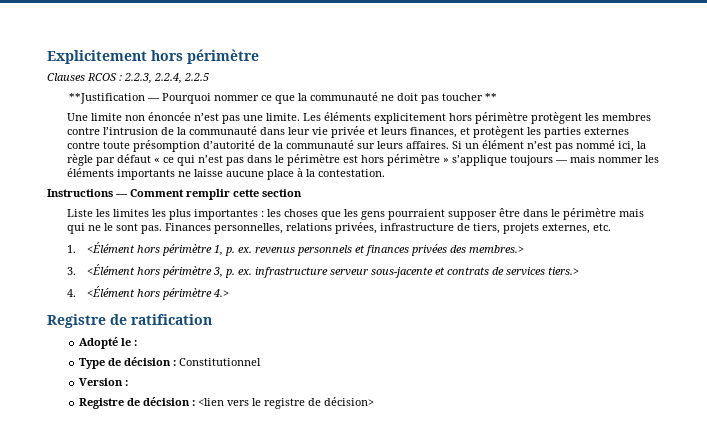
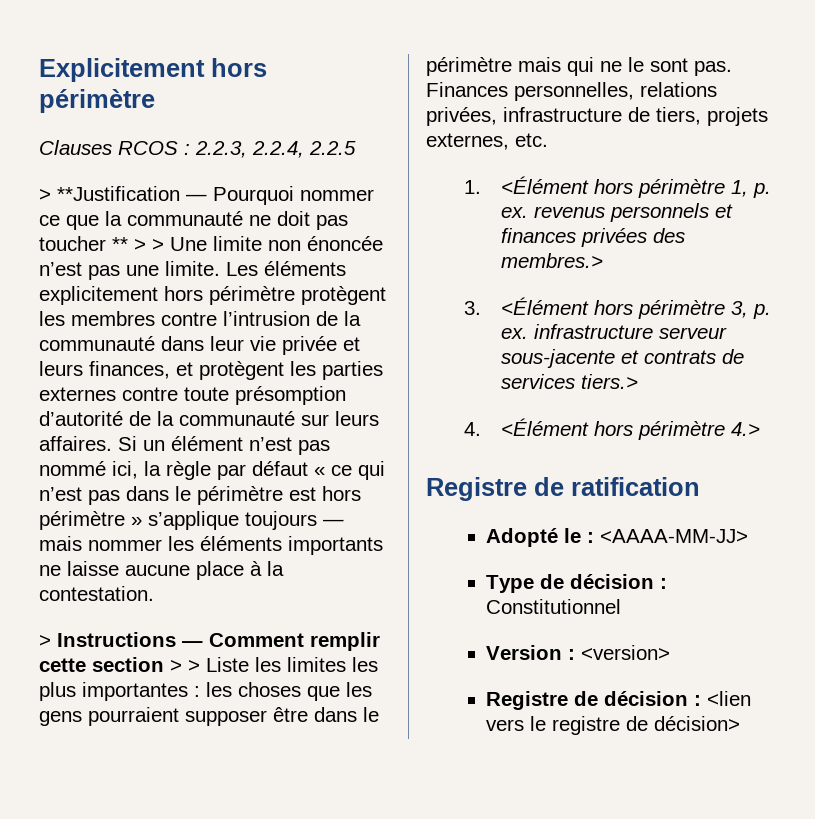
(209, 77) none -> [39,189,51,201] >
(498, 97) // -> [134,239,164,251] > >
(386, 173) none -> [39,635,51,647] >
(302, 193) // -> [170,660,200,672] > >
(138, 343) none -> [600,529,749,543] <AAAA-MM-JJ>
(129, 383) none -> [581,645,671,660] <version>

